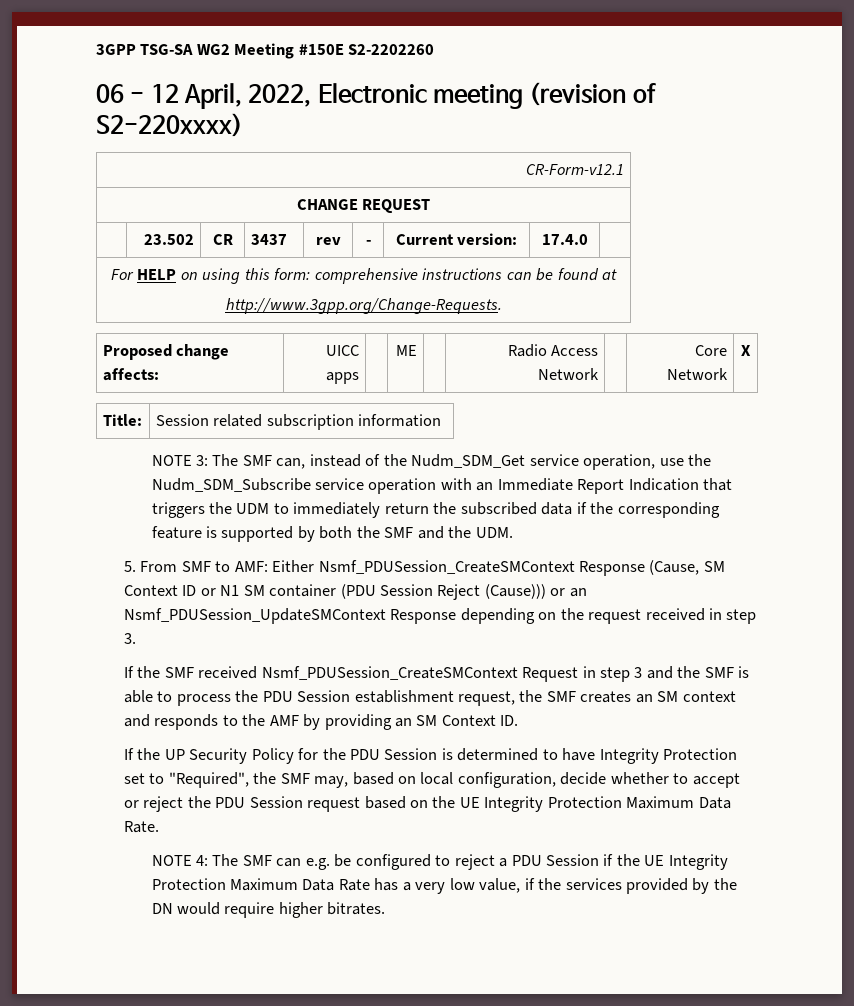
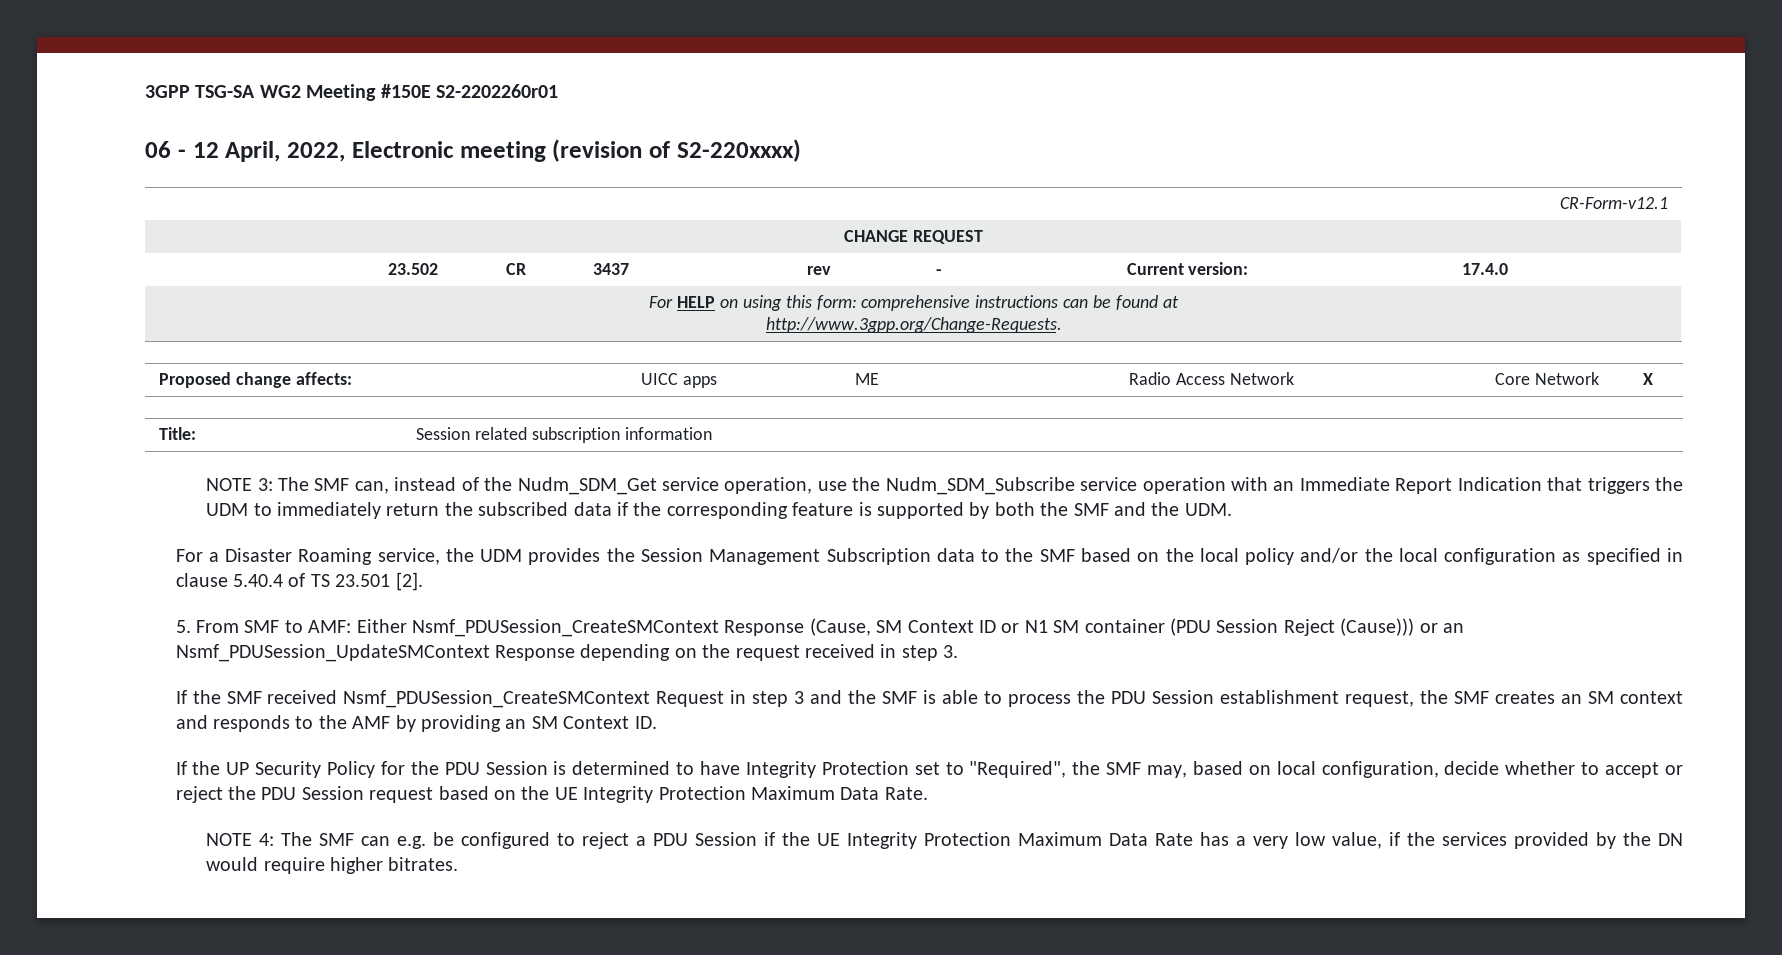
[348,44,435,55] S2-2202260 -> [436,84,558,98] S2-2202260r01
(513, 532) none -> [175,548,1683,565] [175,572,423,591] // For a Disaster Roaming service, the UDM provides the Session Management Subscription data to the SMF based on the local policy and/or the local configuration as specified in clause 5.40.4 of TS 23.501 [2].

